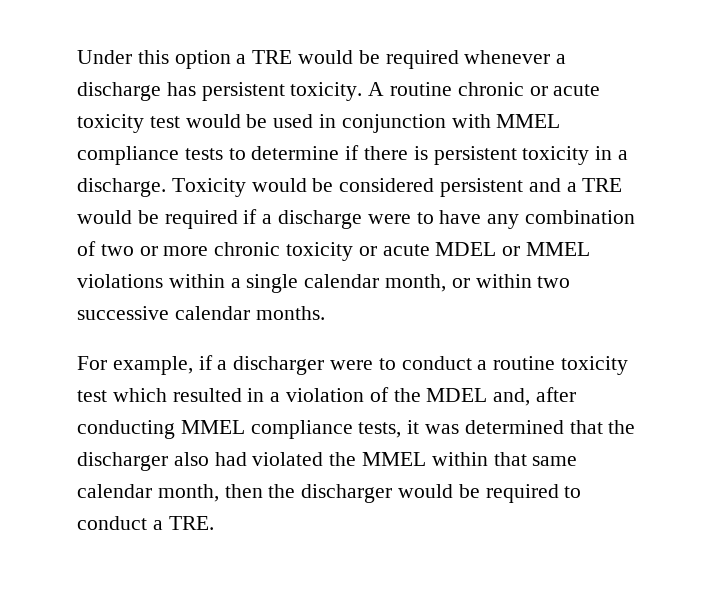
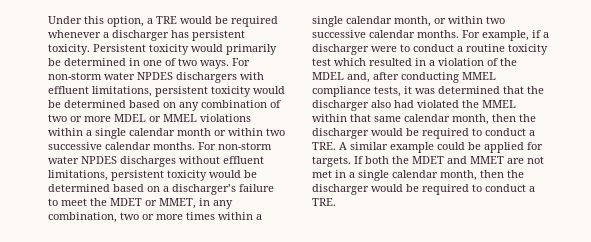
[174,50,231,69] option -> [107,16,144,27] option,
[77,82,161,101] discharge -> [112,30,169,41] discharger
[368,82,601,96] [77,114,561,133] [77,145,629,165] [77,178,623,197] [77,209,482,229] A routine chronic or acute toxicity test would be used in conjunction with MMEL compliance tests to determine if there is persistent toxicity in a discharge. Toxicity would be considered persistent and a TRE would be required if a discharge were to have -> [93,44,277,55] [48,58,250,69] [48,72,264,83] [48,86,285,97] [48,100,176,108] Persistent toxicity would primarily be determined in one of two ways. For non-storm water NPDES dischargers with effluent limitations, persistent toxicity would be determined based on
[214,242,430,261] chronic toxicity or acute -> (111, 119) none
(380, 281) none -> [177,128,285,136] [48,142,272,150] [48,156,264,167] [48,170,257,181] [48,184,274,195] [48,198,233,209] [48,212,262,223] [312,16,392,27] month or within two successive calendar months. For non-storm water NPDES discharges without effluent limitations, persistent toxicity would be determined based on a discharger’s failure to meet the MDET or MMET, in any combination, two or more times within a single calendar
(325, 313) // -> (459, 34) none
(214, 523) none -> [339,142,543,153] [312,156,544,167] [312,170,524,181] [312,184,535,195] [312,198,336,206] A similar example could be applied for targets. If both the MDET and MMET are not met in a single calendar month, then the discharger would be required to conduct a TRE.

